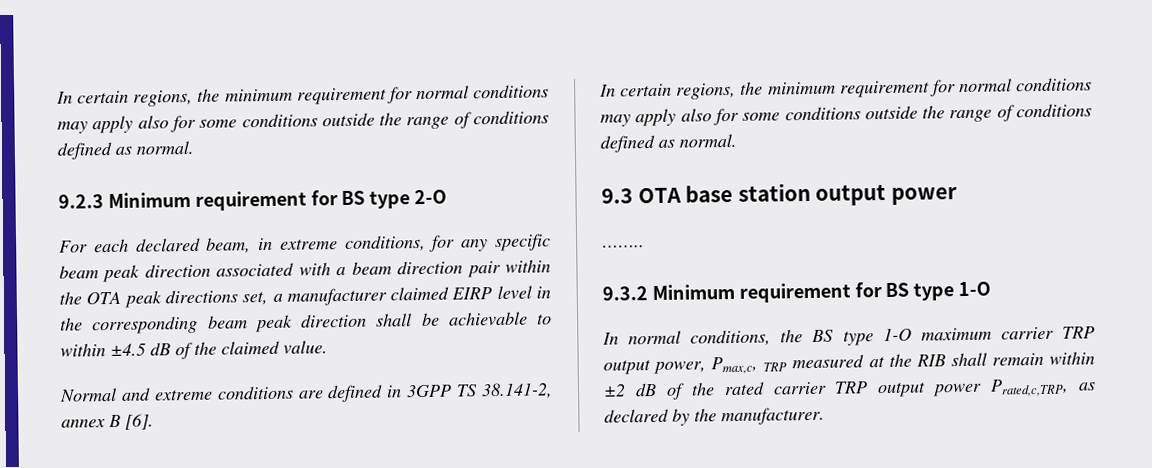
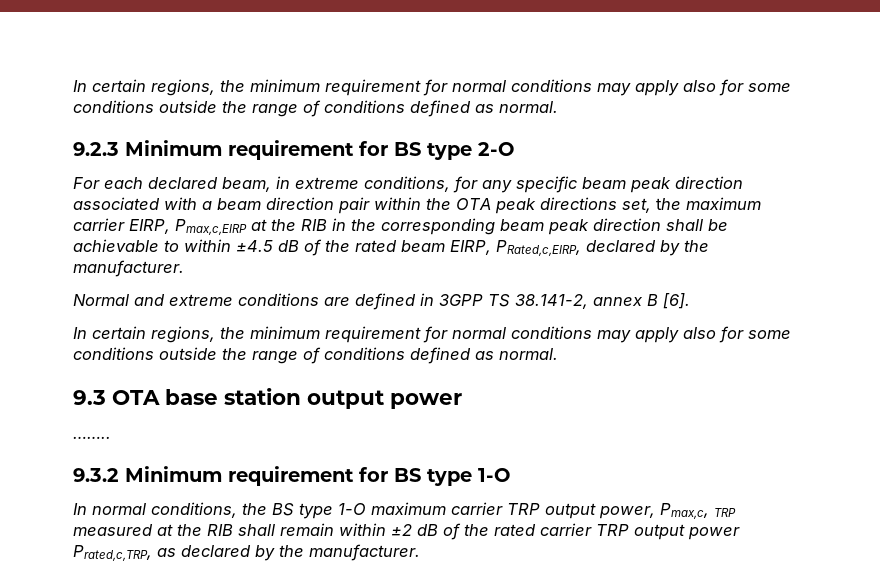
[272,285,533,306] a manufacturer claimed EIRP level -> [656,197,761,210] [73,218,327,235] the maximum carrier EIRP, Pmax,c,EIRP at the RIB
[221,340,328,355] claimed value. -> [355,240,709,256] [73,260,184,277] rated beam EIRP, PRated,c,EIRP, declared by the manufacturer.

